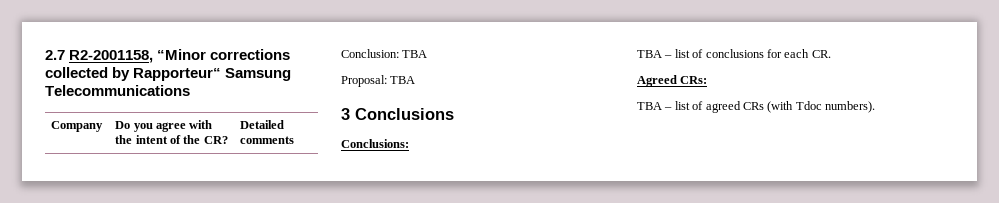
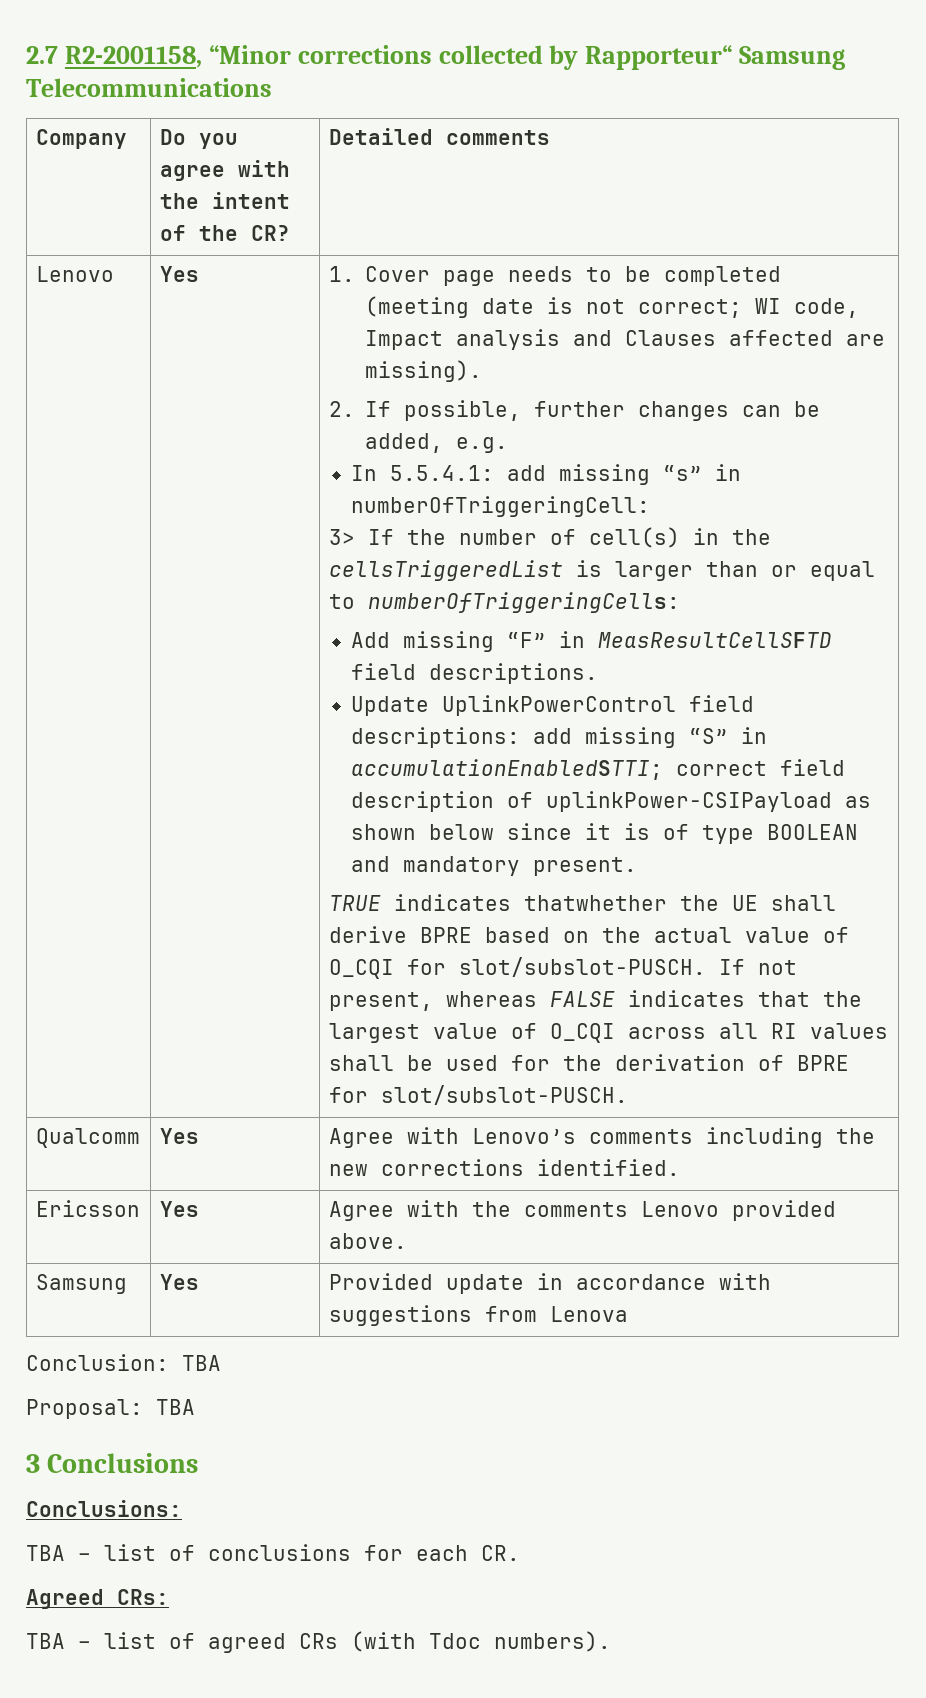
(295, 140) none -> [35,266,114,282] [159,266,199,282] [328,266,782,286] [365,296,860,318] [365,329,886,350] [365,360,483,382] [328,400,821,421] [365,433,509,453] [351,464,742,485] [351,496,651,517] [328,527,771,548] [328,560,875,581] [328,592,680,613] [351,631,833,652] [351,663,599,684] [351,695,755,716] [351,727,768,748] [351,759,846,780] [351,791,872,812] [351,823,859,844] [351,856,638,876] [328,894,836,911] [328,926,849,943] [328,957,797,979] [328,990,862,1011] [328,1023,888,1043] [328,1054,849,1071] [328,1085,628,1105] [35,1128,140,1148] [159,1128,199,1144] [328,1127,875,1148] [328,1159,680,1176] [35,1200,140,1217] [159,1201,199,1217] [328,1200,836,1221] [328,1233,407,1249] [35,1274,127,1294] [159,1274,199,1290] [328,1273,771,1294] [328,1305,628,1326] // Lenovo | Yes | 1. Cover page needs to be completed (meeting date is not correct; WI code, Impact analysis and Clauses affected are missing). // 2. If possible, further changes can be added, e.g. // In 5.5.4.1: add missing “s” in numberOfTriggeringCell: // 3> If the number of cell(s) in the cellsTriggeredList is larger than or equal to numberOfTriggeringCells: // Add missing “F” in MeasResultCellSFTD field descriptions. // Update UplinkPowerControl field descriptions: add missing “S” in accumulationEnabledSTTI; correct field description of uplinkPower-CSIPayload as shown below since it is of type BOOLEAN and mandatory present. // TRUE indicates thatwhether the UE shall derive BPRE based on the actual value of O_CQI for slot/subslot-PUSCH. If not present, whereas FALSE indicates that the largest value of O_CQI across all RI values shall be used for the derivation of BPRE for slot/subslot-PUSCH. // Qualcomm | Yes | Agree with Lenovo’s comments including the new corrections identified. // Ericsson | Yes | Agree with the comments Lenovo provided above. // Samsung | Yes | Provided update in accordance with suggestions from Lenova

